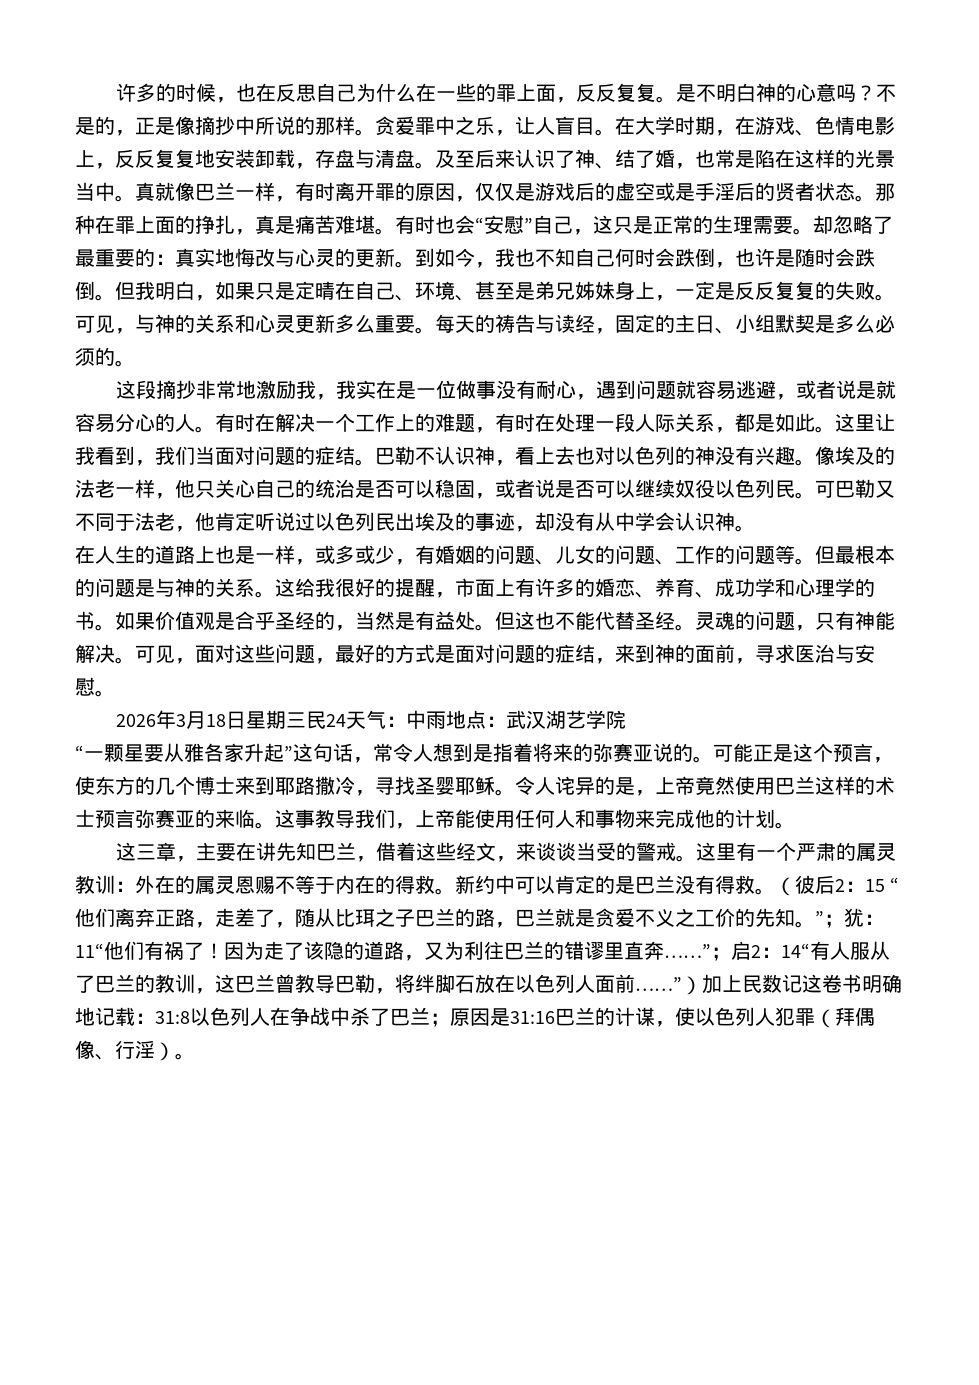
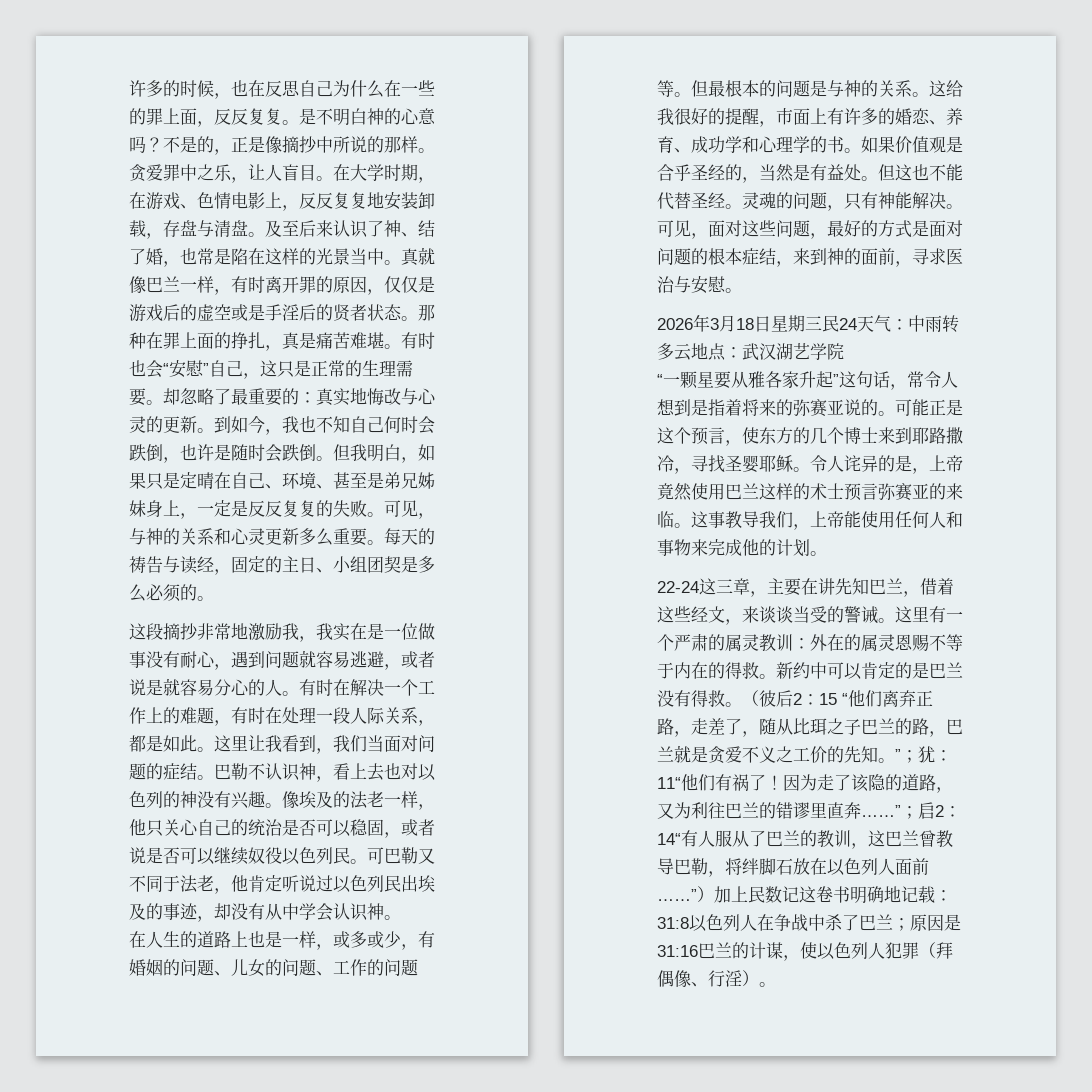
[775,314,795,333] 默 -> [367,556,384,573] 团
(555, 653) none -> [708,248,742,265] 根本
(446, 720) none -> [942,315,959,333] [657,343,691,361] 转多云
(795, 825) none -> [657,581,699,593] 22-24
[655,842,676,861] 戒 -> [861,606,878,624] 诫

